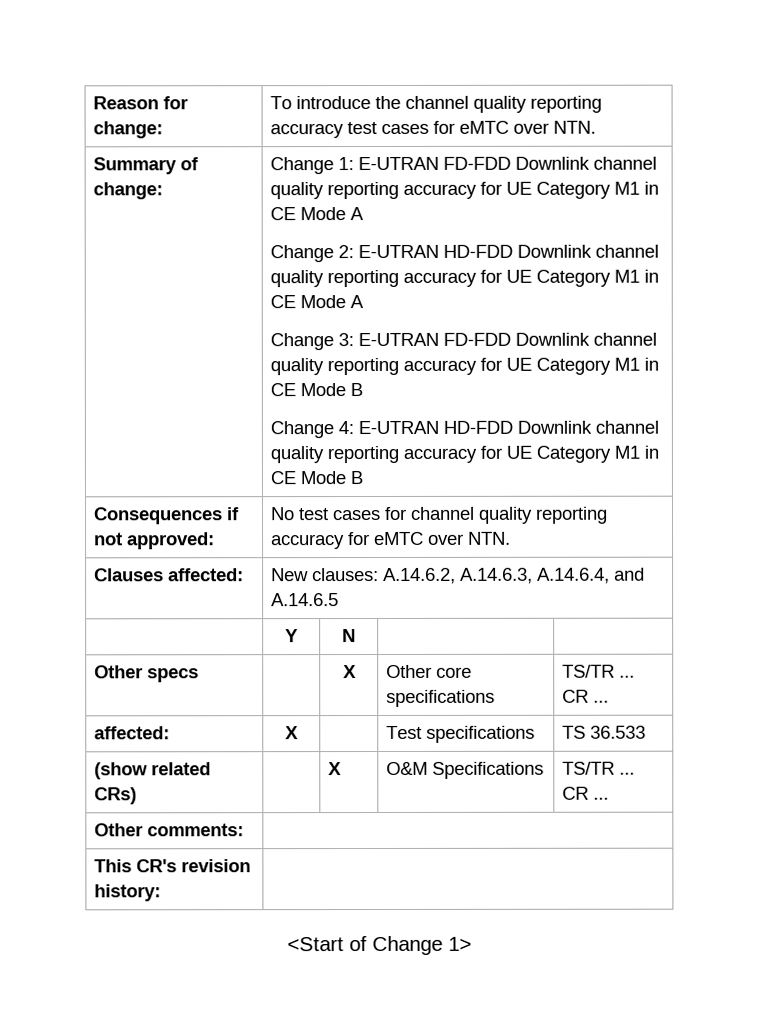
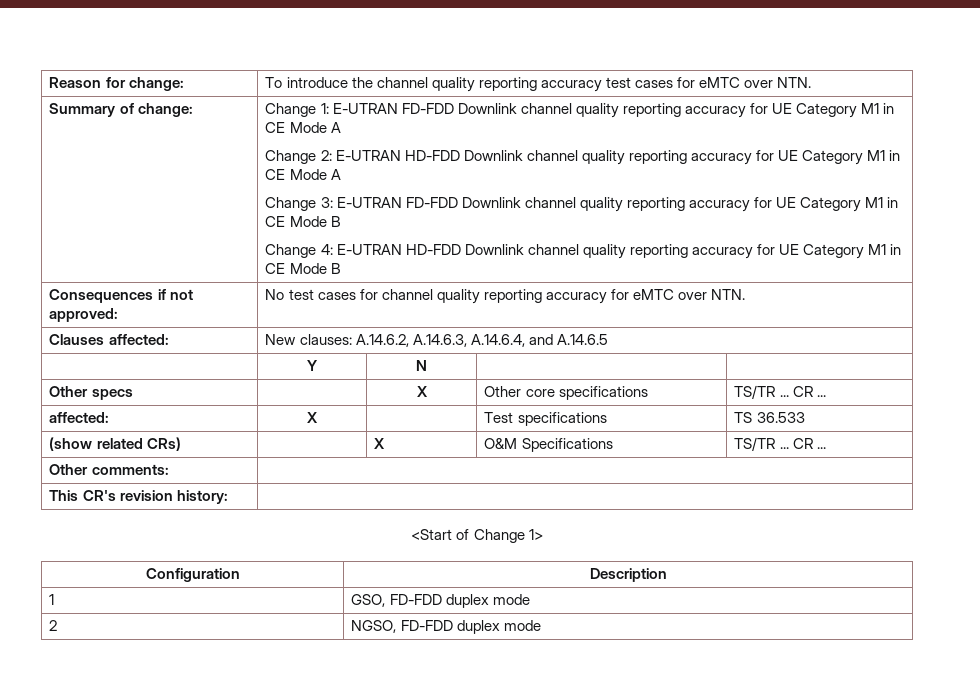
(472, 943) none -> [145,568,240,582] [589,568,667,582] [49,594,55,605] [351,594,530,608] [49,620,58,631] [351,620,541,634] // Configuration | Description // 1 | GSO, FD-FDD duplex mode // 2 | NGSO, FD-FDD duplex mode

